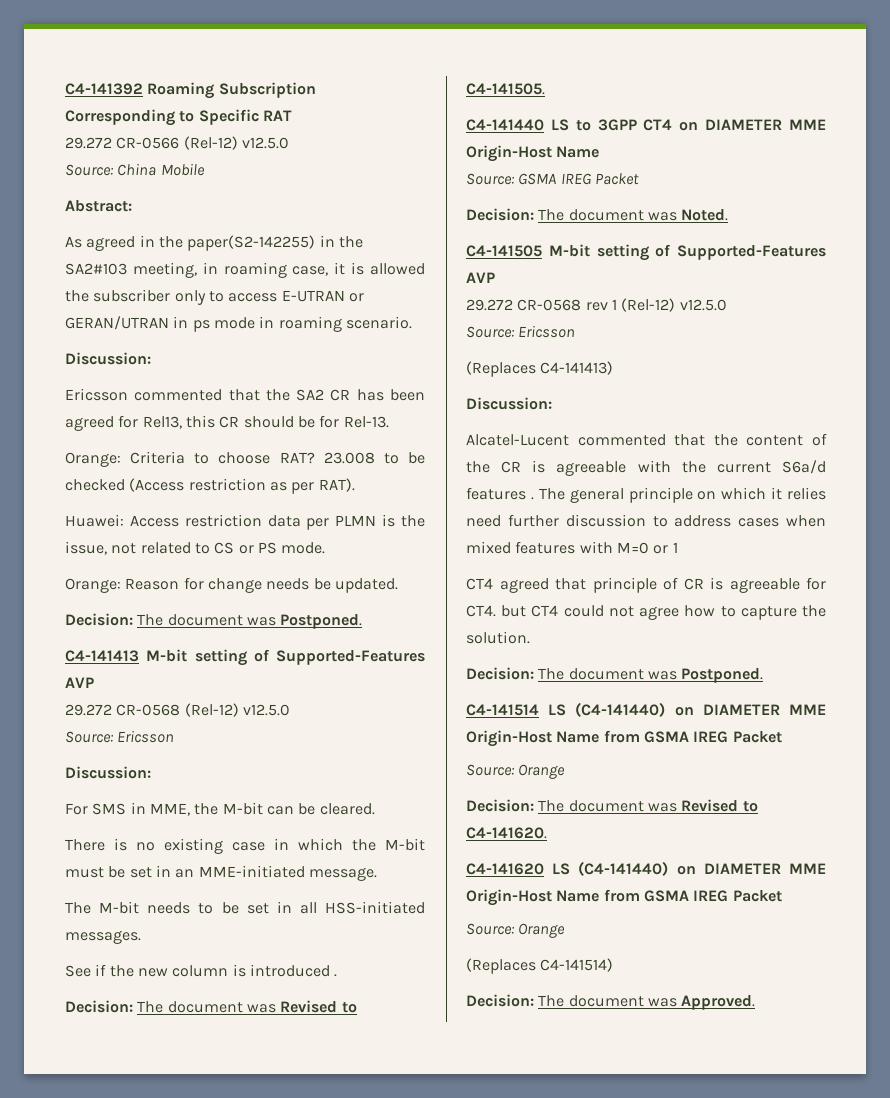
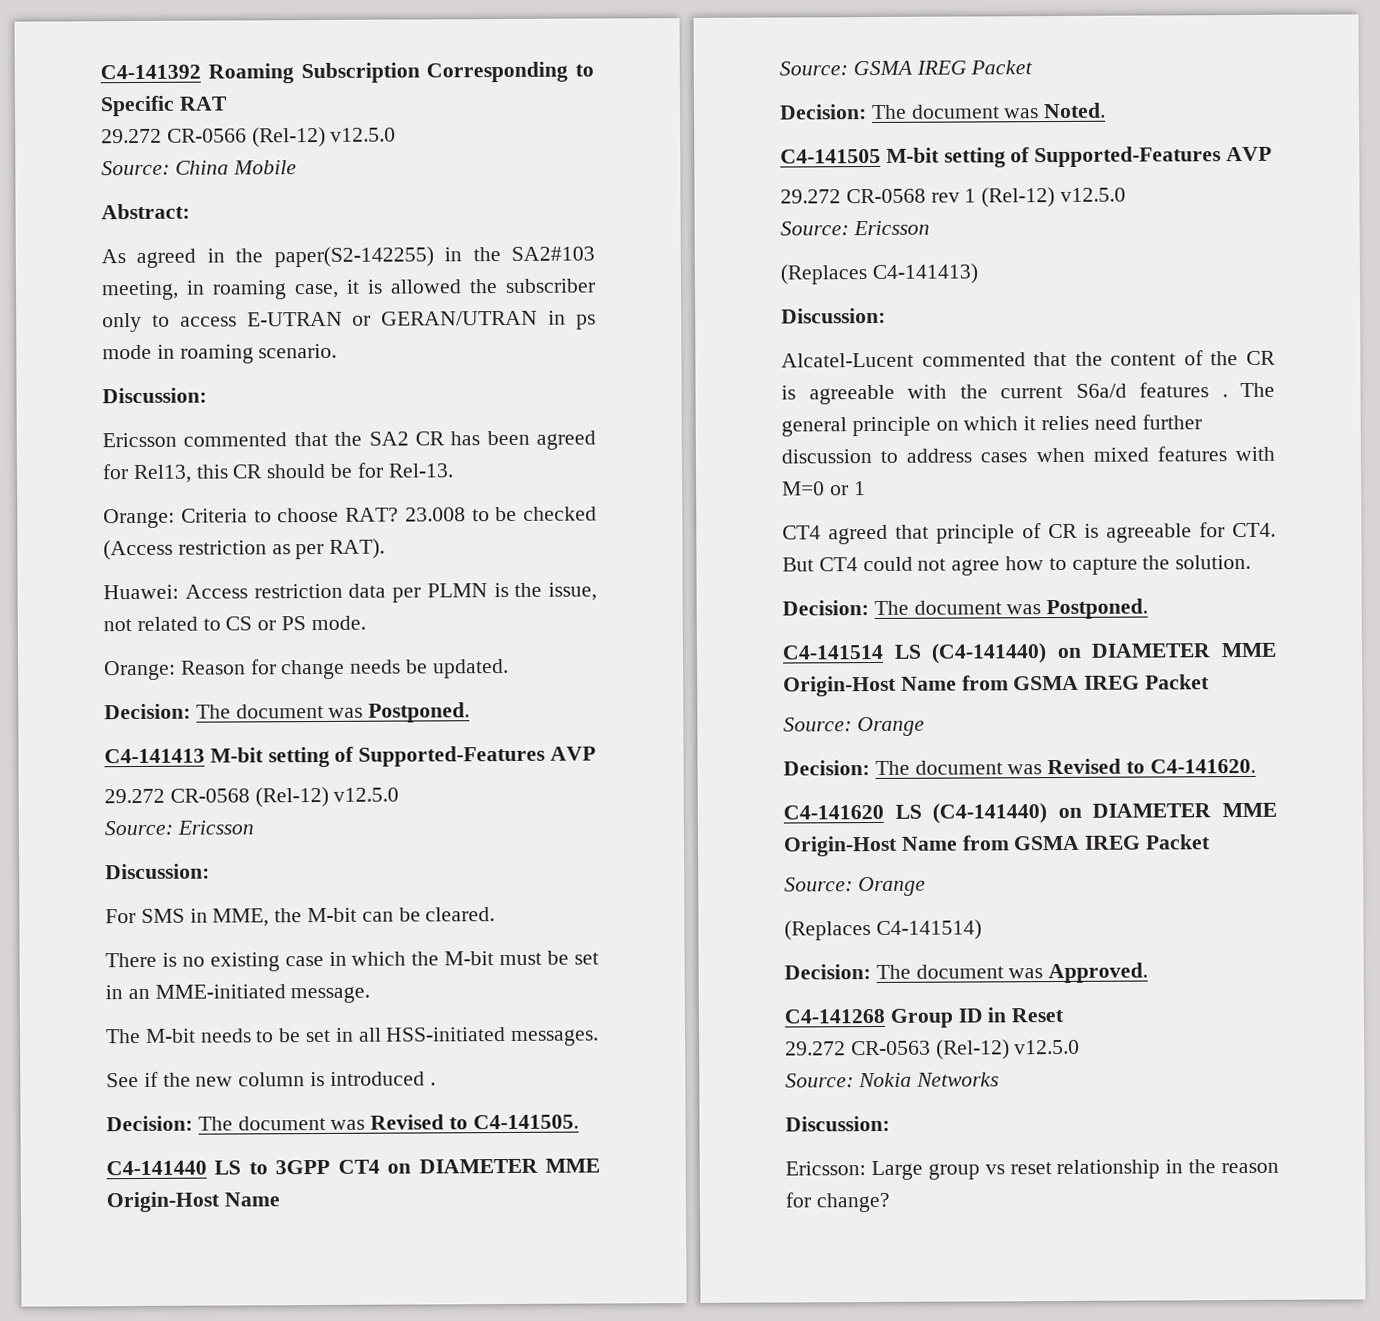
[501,605,527,617] but -> [782,557,814,572] But
(756, 1002) none -> [784,1007,1065,1028] [785,1039,1081,1060] [785,1072,999,1088] [785,1115,890,1132] [785,1159,1279,1181] [785,1192,890,1213] // C4-141268 Group ID in Reset // 29.272 CR-0563 (Rel-12) v12.5.0 // Source: Nokia Networks // Discussion: // Ericsson: Large group vs reset relationship in the reason for change?

